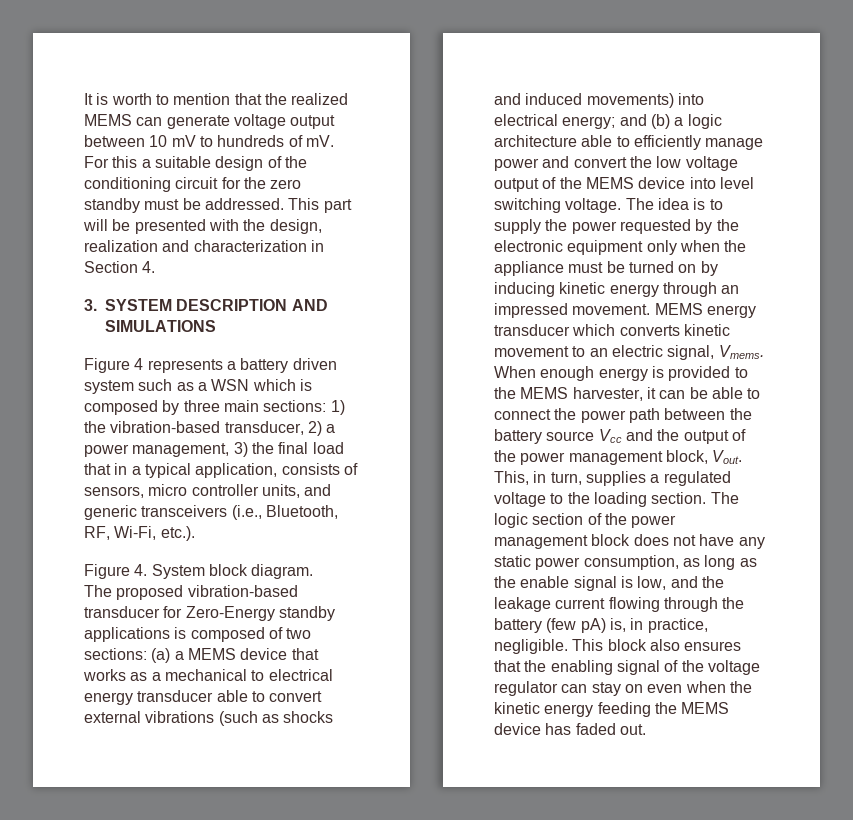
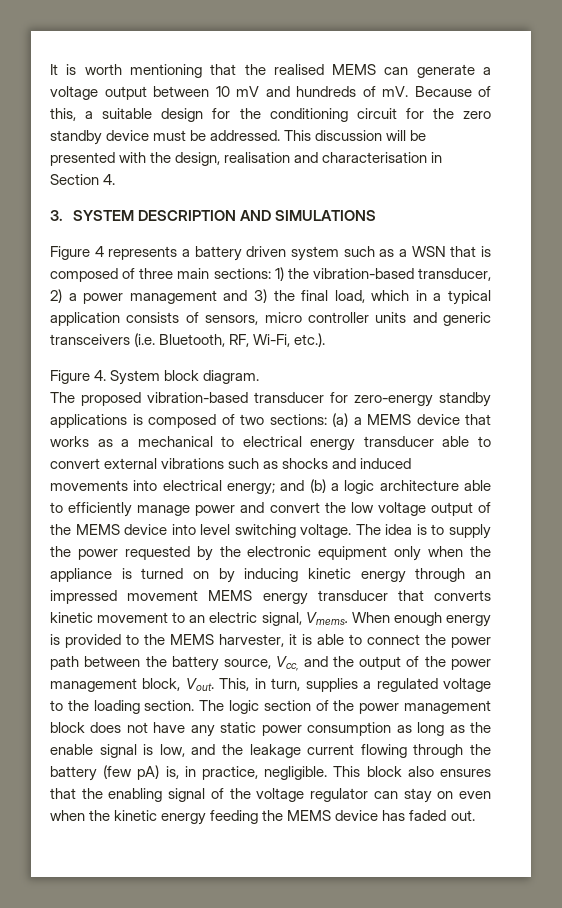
[155,93,349,105] to mention that the realized -> [129,64,324,78] mentioning that the realised
(230, 122) none -> [483,67,492,75] a
[199,136,213,147] to -> [265,86,290,97] and
[84,156,138,168] For this -> [414,86,491,97] [50,108,76,121] Because of this,
[267,156,282,168] of -> [212,108,231,119] for
(140, 205) none -> [106,130,150,141] device
[323,199,352,213] part -> [315,130,383,141] discussion
[84,240,307,252] realization and characterization -> [224,152,428,163] realisation and characterisation
[252,379,312,391] [84,400,180,415] which is composed by -> [450,246,492,257] [50,268,136,282] that is composed of
[132,443,230,457] management, -> [129,290,248,304] management and
[312,442,344,454] [84,463,111,475] load that -> [334,290,410,303] load, which
[195,463,278,478] application, -> [50,312,120,326] application
[261,484,300,498] units, -> [375,312,407,323] units
[231,505,262,520] (i.e., -> [134,333,156,347] (i.e.
[185,606,275,621] Zero-Energy -> [354,395,433,407] zero-energy
[218,711,258,726] (such -> [228,458,260,469] such
[586,93,674,108] movements) -> [50,480,128,491] movements
[568,261,625,273] must be -> [121,568,132,579] is
[572,304,651,315] movement. -> [127,590,199,601] movement
[572,324,616,336] which -> [397,590,424,601] that
[659,387,708,399] can be -> [302,634,312,645] is
[546,429,622,443] source Vcc -> [224,656,299,671] source, Vcc,
[583,555,679,570] consumption, -> [307,722,392,736] consumption

